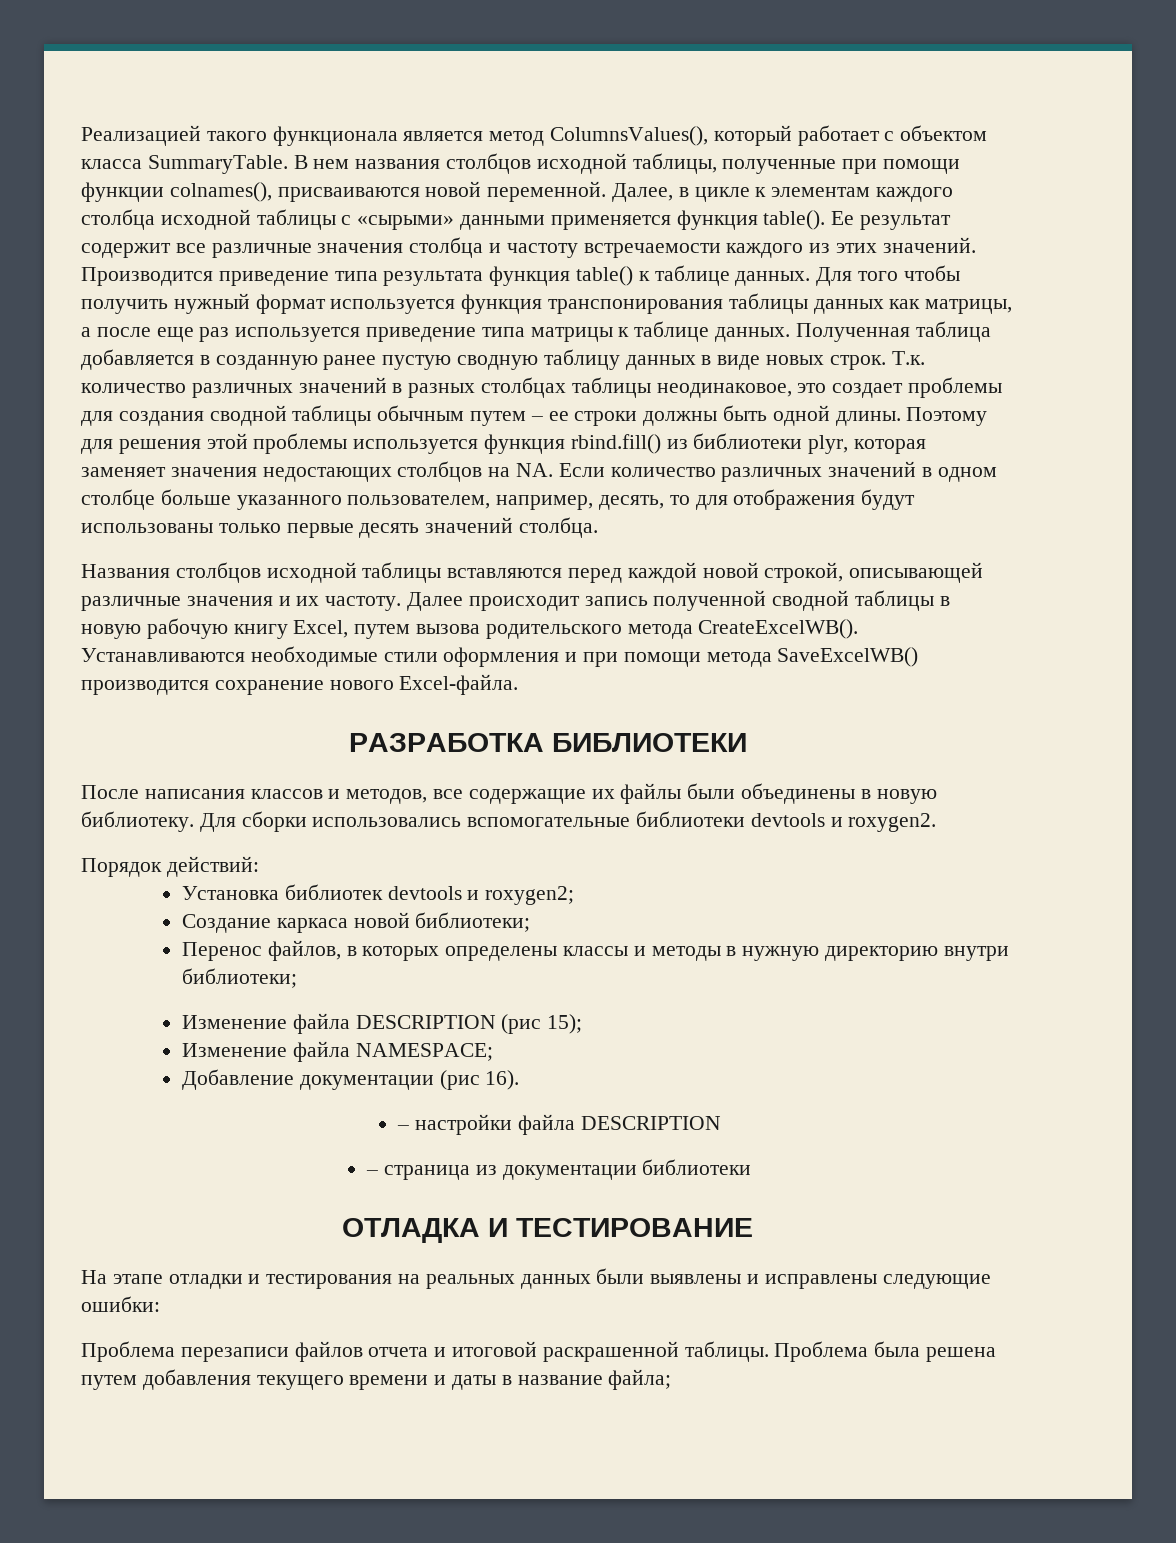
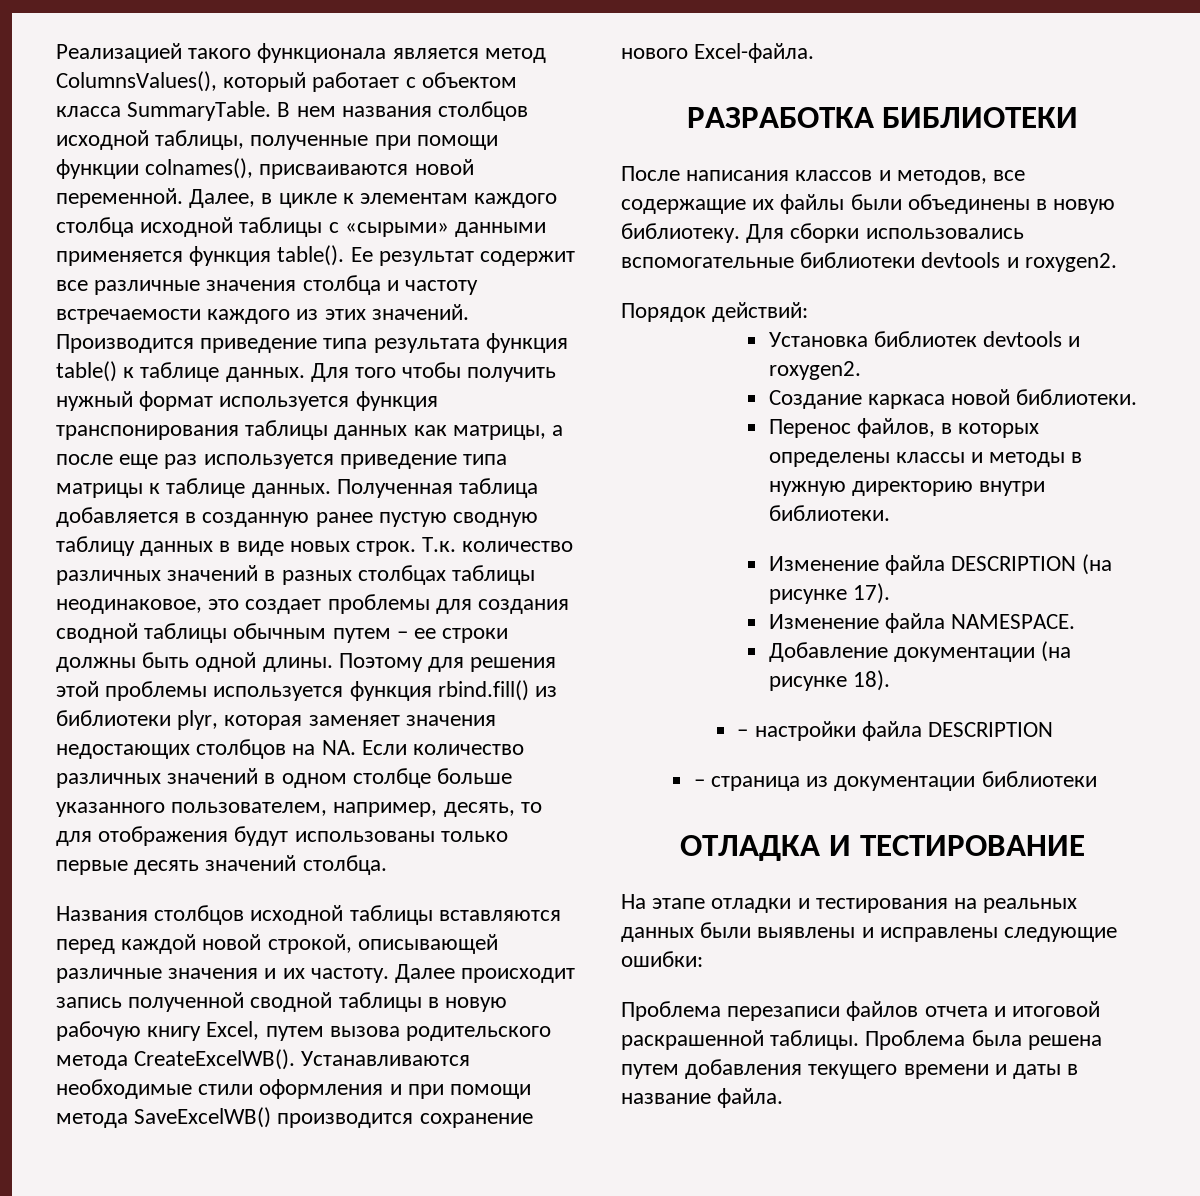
[485,886,575,905] roxygen2; -> [768,361,861,380] roxygen2.
[415,912,531,932] библиотеки; -> [1016,389,1138,405] библиотеки.
[181,968,297,988] библиотеки; -> [768,505,890,521] библиотеки.
[501,1014,583,1034] [181,1041,493,1062] (рис 15); // Изменение файла NAMESPACE; -> [1082,554,1113,575] [768,583,890,604] [768,613,1076,633] (на рисунке 17). // Изменение файла NAMESPACE.
[439,1070,520,1090] (рис 16). -> [1041,641,1072,662] [768,670,890,691] (на рисунке 18).
[608,1369,672,1390] файла; -> [717,1088,784,1108] файла.

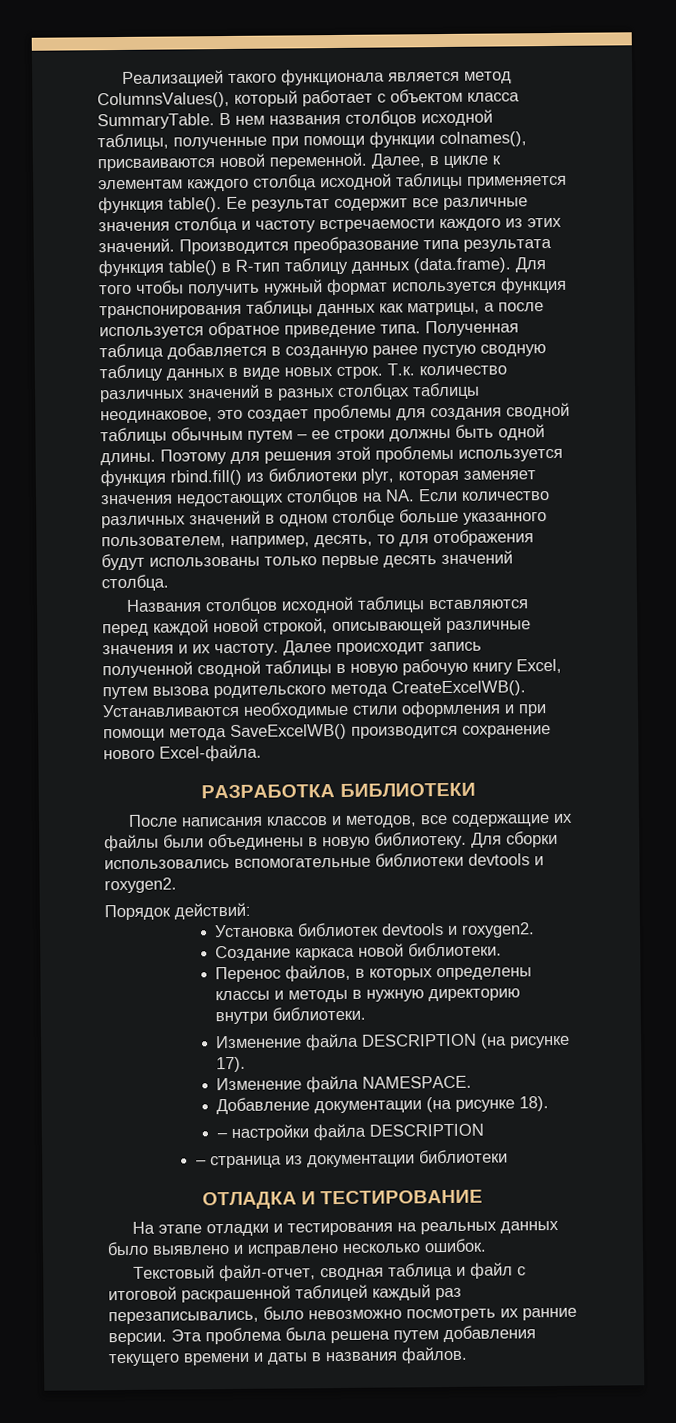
[328,222,547,237] с «сырыми» данными -> (463, 181) none
[200,338,318,353] приведение -> [293,236,419,254] преобразование
[123,362,305,382] к таблице данных. -> [221,257,511,275] в R-тип таблицу данных (data.frame).
[119,454,508,469] [56,478,331,498] еще раз используется приведение типа матрицы к таблице данных. -> [99,321,421,340] используется обратное приведение типа.
[700,922,1118,942] [621,951,703,967] [621,1001,1101,1021] [621,1030,966,1050] были выявлены и исправлены следующие ошибки: // Проблема перезаписи файлов отчета и итоговой раскрашенной таблицы. Проблема -> [107,1238,487,1257] [132,1262,526,1282] [108,1284,462,1303] [108,1306,577,1325] [108,1327,282,1346] было выявлено и исправлено несколько ошибок. // Текстовый файл-отчет, сводная таблица и файл с итоговой раскрашенной таблицей каждый раз перезаписывались, было невозможно посмотреть их ранние версии. Эта проблема
[621,1088,784,1108] название файла. -> [325,1346,468,1364] названия файлов.

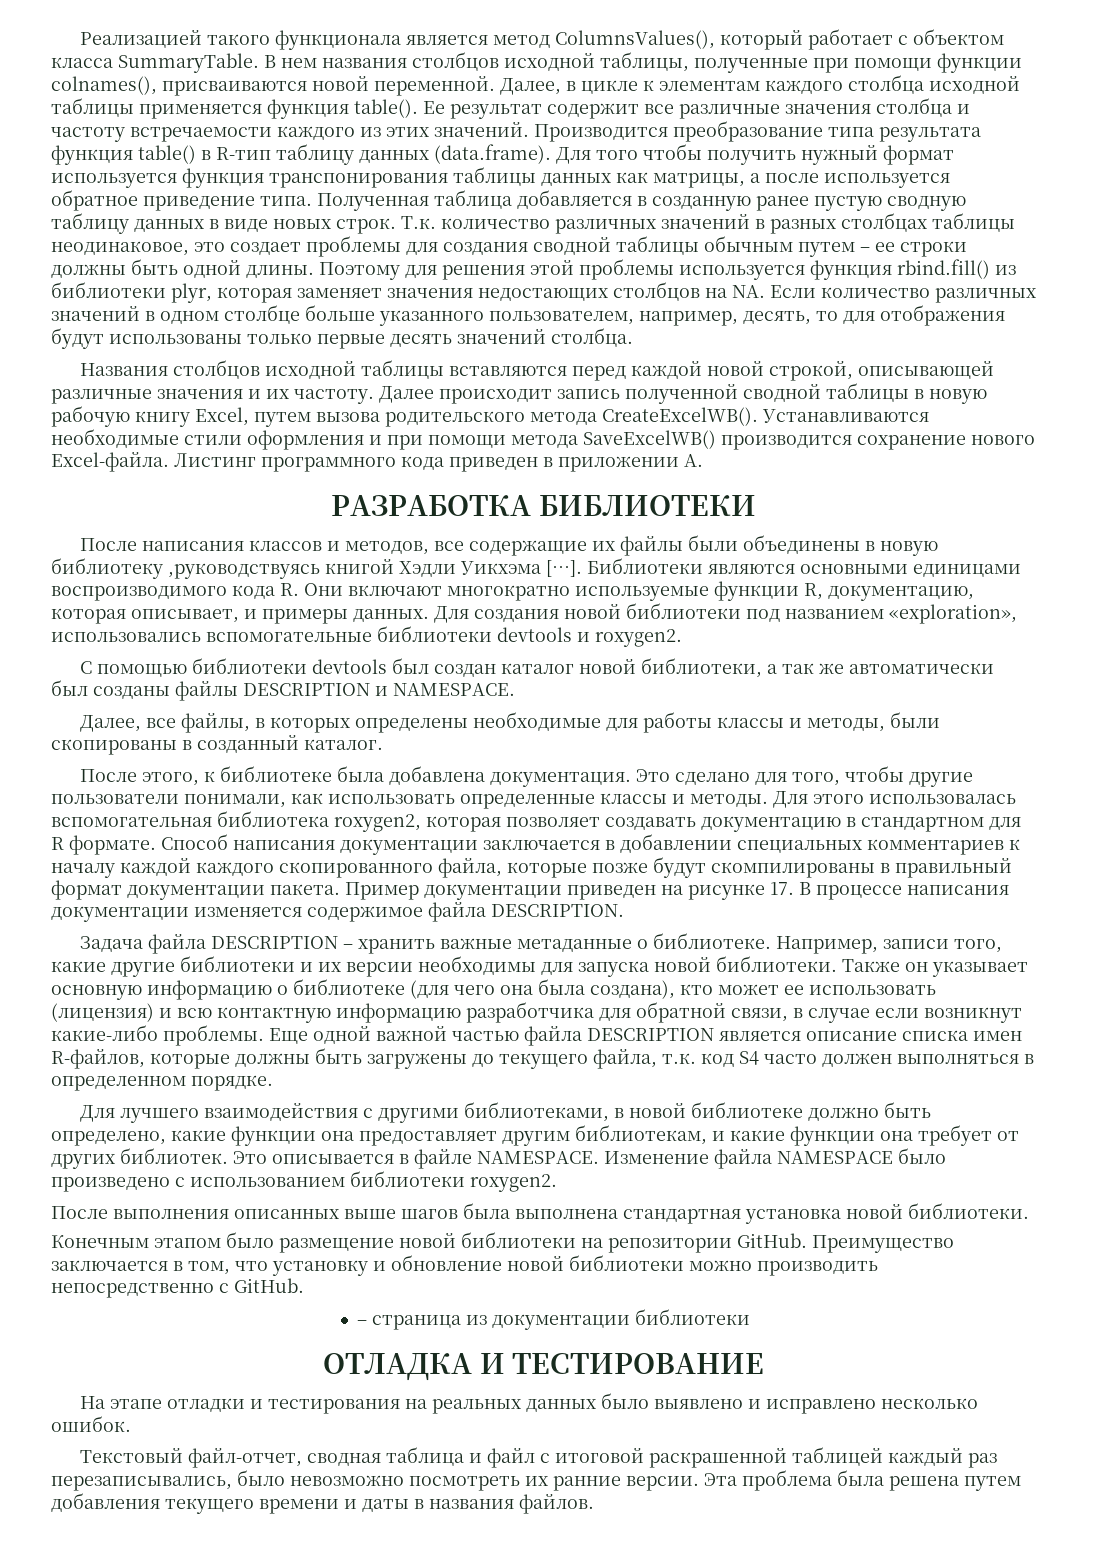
(262, 753) none -> [174,453,703,472] Листинг программного кода приведен в приложении А.
[374,830,558,849] библиотеку. Для сборки -> [51,558,1021,579] [51,581,974,601] [51,603,1017,624] библиотеку ,руководствуясь книгой Хэдли Уикхэма […]. Библиотеки являются основными единицами воспроизводимого кода R. Они включают многократно используемые функции R, документацию, которая описывает, и примеры данных. Для создания новой библиотеки под названием «exploration»,
[104,902,251,921] [214,922,536,938] [215,942,503,962] [215,964,533,983] [215,988,521,1003] [215,1006,367,1025] [215,1033,571,1051] [216,1056,247,1073] [216,1075,473,1093] [216,1096,550,1115] [217,1123,485,1141] Порядок действий: // Установка библиотек devtools и roxygen2. // Создание каркаса новой библиотеки. // Перенос файлов, в которых определены классы и методы в нужную директорию внутри библиотеки. // Изменение файла DESCRIPTION (на рисунке 17). // Изменение файла NAMESPACE. // Добавление документации (на рисунке 18). // – настройки файла DESCRIPTION -> [80,658,995,678] [51,680,515,701] [80,712,941,733] [51,735,383,755] [80,766,974,787] [51,791,1016,809] [51,811,1021,832] [51,834,1020,855] [51,857,1012,878] [51,880,1009,900] [51,902,624,922] [80,933,1003,954] [51,956,1028,977] [51,979,936,1000] [51,1002,1022,1023] [51,1025,1022,1046] [51,1048,1034,1069] [51,1075,273,1091] [80,1102,932,1123] [51,1125,1019,1146] [51,1148,946,1169] [51,1171,557,1192] [51,1203,1029,1224] [51,1232,954,1253] [51,1255,878,1276] [51,1278,304,1298] С помощью библиотеки devtools был создан каталог новой библиотеки, а так же автоматически был созданы файлы DESCRIPTION и NAMESPACE. // Далее, все файлы, в которых определены необходимые для работы классы и методы, были скопированы в созданный каталог. // После этого, к библиотеке была добавлена документация. Это сделано для того, чтобы другие пользователи понимали, как использовать определенные классы и методы. Для этого использовалась вспомогательная библиотека roxygen2, которая позволяет создавать документацию в стандартном для R формате. Способ написания документации заключается в добавлении специальных комментариев к началу каждой каждого скопированного файла, которые позже будут скомпилированы в правильный формат документации пакета. Пример документации приведен на рисунке 17. В процессе написания документации изменяется содержимое файла DESCRIPTION. // Задача файла DESCRIPTION – хранить важные метаданные о библиотеке. Например, записи того, какие другие библиотеки и их версии необходимы для запуска новой библиотеки. Также он указывает основную информацию о библиотеке (для чего она была создана), кто может ее использовать (лицензия) и всю контактную информацию разработчика для обратной связи, в случае если возникнут какие-либо проблемы. Еще одной важной частью файла DESCRIPTION является описание списка имен R-файлов, которые должны быть загружены до текущего файла, т.к. код S4 часто должен выполняться в определенном порядке. // Для лучшего взаимодействия с другими библиотеками, в новой библиотеке должно быть определено, какие функции она предоставляет другим библиотекам, и какие функции она требует от других библиотек. Это описывается в файле NAMESPACE. Изменение файла NAMESPACE было произведено с использованием библиотеки roxygen2. // После выполнения описанных выше шагов была выполнена стандартная установка новой библиотеки. // Конечным этапом было размещение новой библиотеки на репозитории GitHub. Преимущество заключается в том, что установку и обновление новой библиотеки можно производить непосредственно с GitHub.

